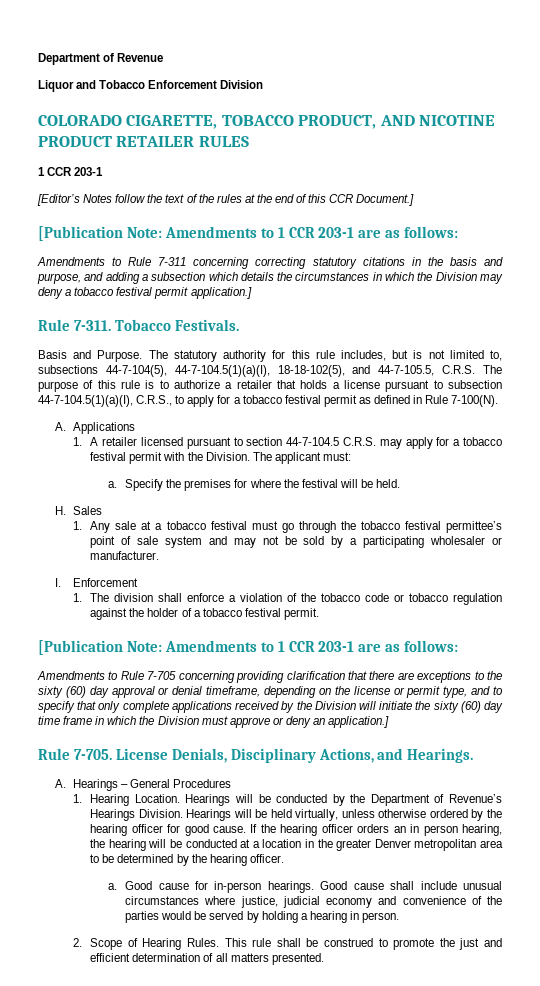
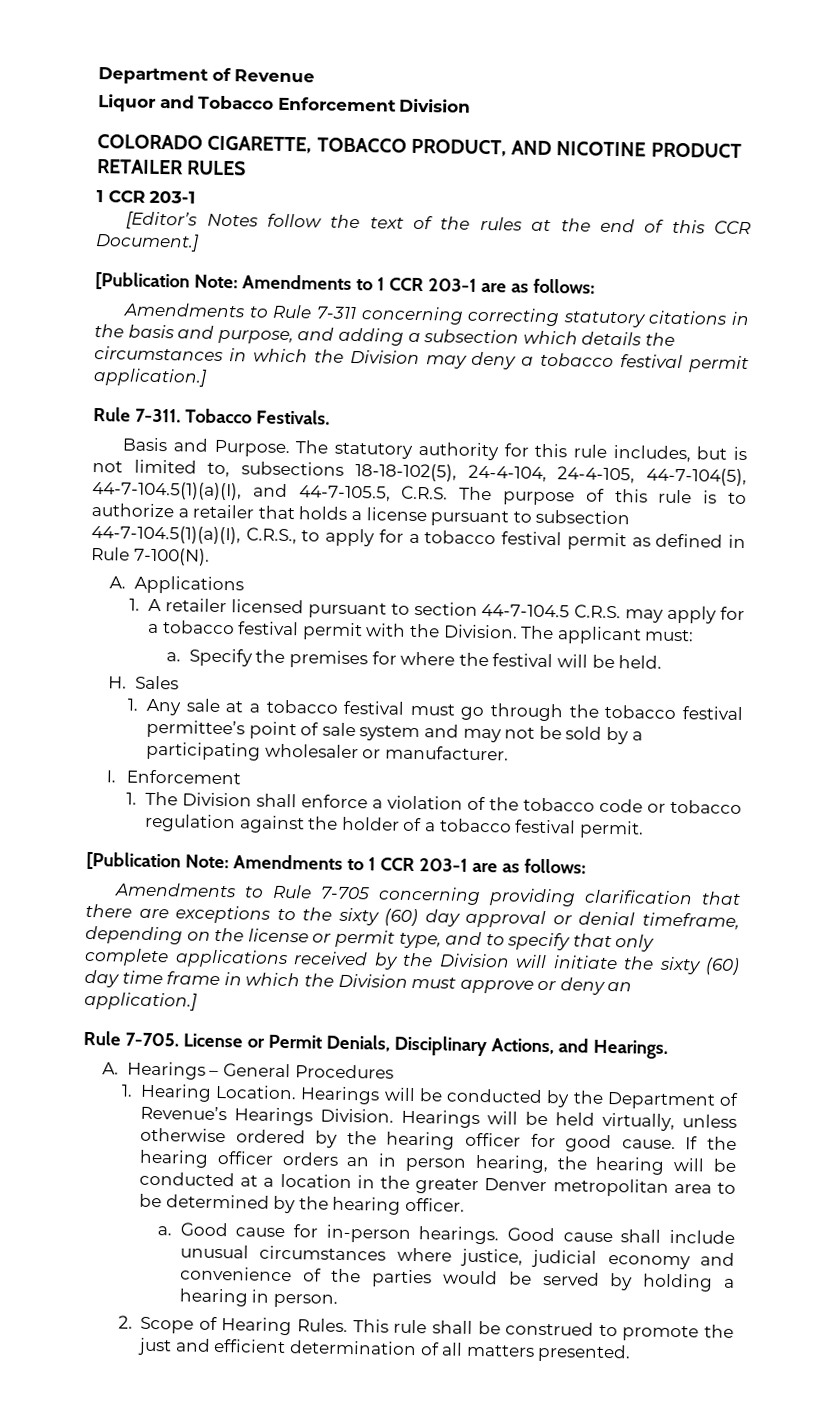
(98, 369) none -> [354,463,636,484] 18-18-102(5), 24-4-104, 24-4-105,
[277,365,345,377] 18-18-102(5), -> (242, 491) none
[114,593,154,602] division -> [182,792,253,807] Division
(168, 754) none -> [246,1034,322,1049] or Permit

